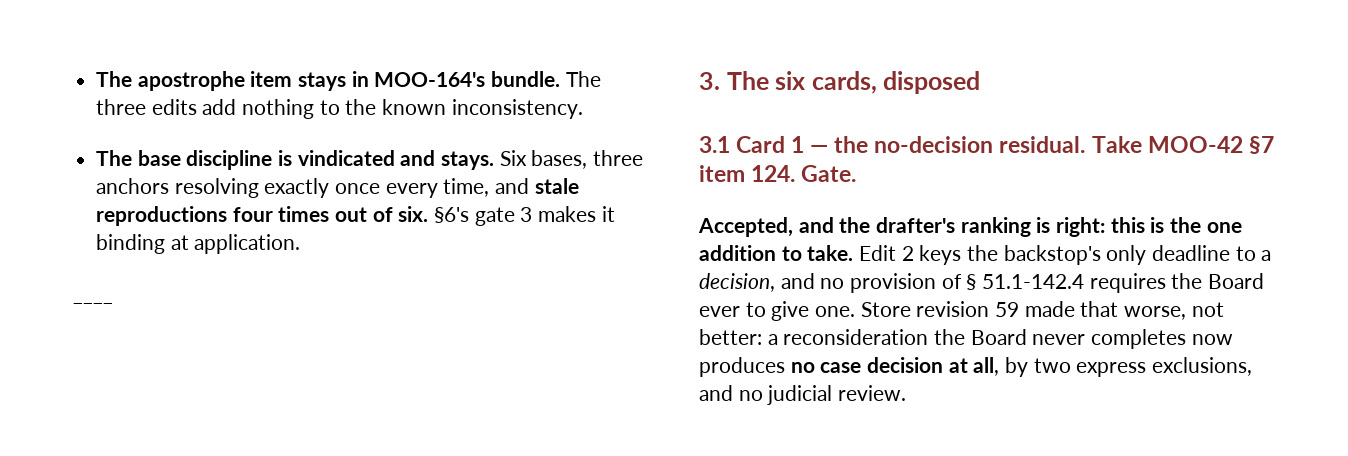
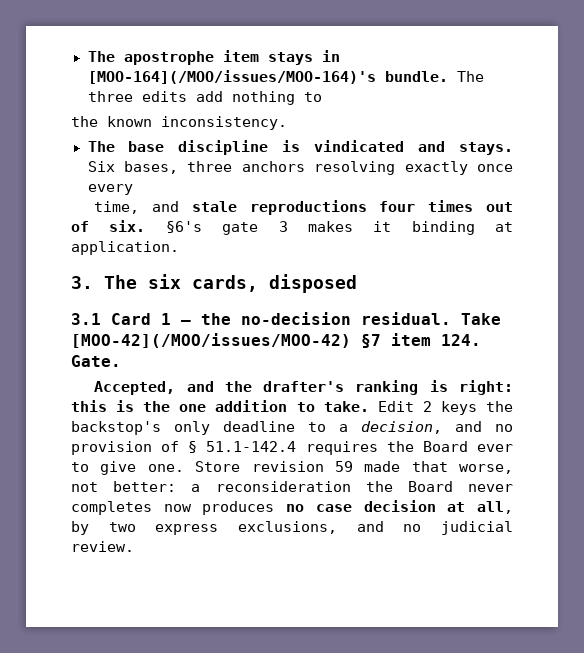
[374,72,486,87] MOO-164's -> [87,70,376,84] [MOO-164](/MOO/issues/MOO-164)'s
(340, 107) none -> (322, 97) //
(438, 190) none -> (133, 189) //
[73,301,113,304] // ____ -> (179, 248) none
[1147,136,1243,153] MOO-42 -> [71,333,351,348] [MOO-42](/MOO/issues/MOO-42)

